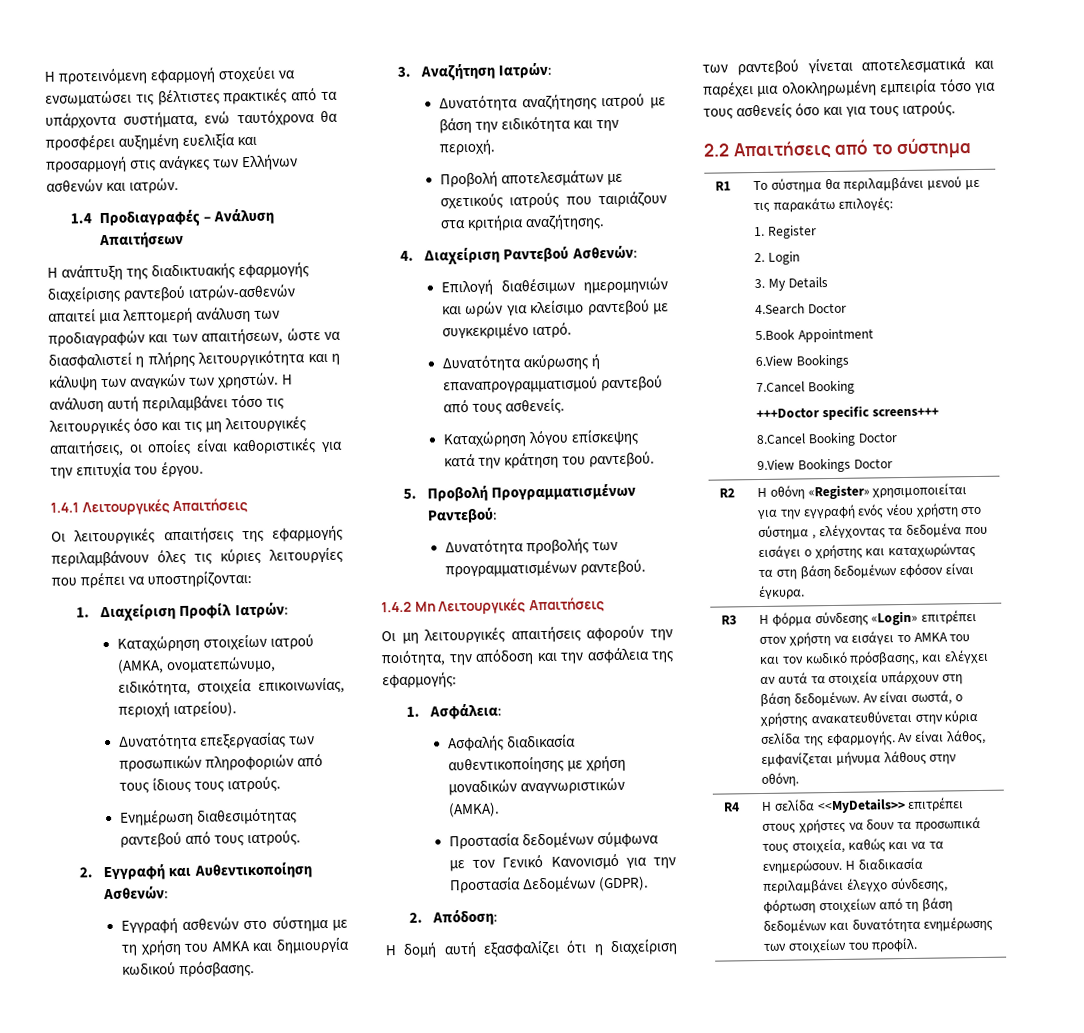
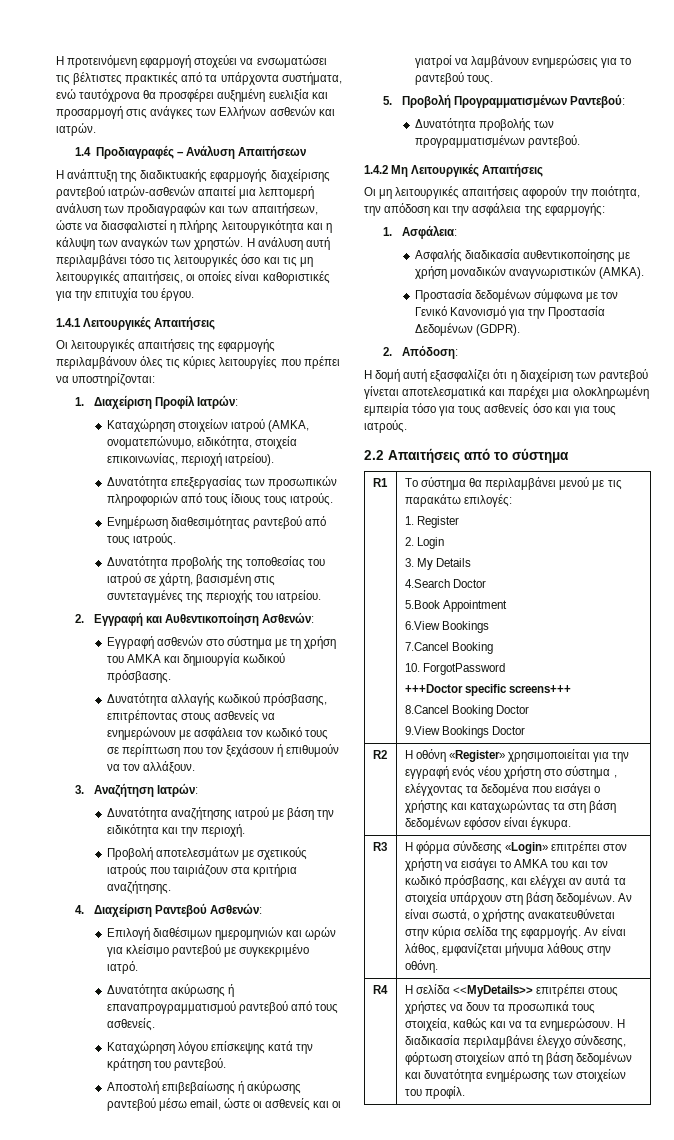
(302, 838) none -> [106,556,326,569] [106,573,276,586] [106,590,322,603] // Δυνατότητα προβολής της τοποθεσίας του ιατρού σε χάρτη, βασισμένη στις συντεταγμένες της περιοχής του ιατρείου.
(255, 969) none -> [106,693,327,706] [106,710,275,723] [106,727,329,740] [106,744,340,757] [106,761,195,774] // Δυνατότητα αλλαγής κωδικού πρόσβασης, επιτρέποντας στους ασθενείς να ενημερώνουν με ασφάλεια τον κωδικό τους σε περίπτωση που τον ξεχάσουν ή επιθυμούν να τον αλλάξουν.
(656, 459) none -> [106,1081,301,1094] [106,1098,342,1111] [414,55,632,68] [414,72,493,85] // Αποστολή επιβεβαίωσης ή ακύρωσης ραντεβού μέσω email, ώστε οι ασθενείς και οι γιατροί να λαμβάνουν ενημερώσεις για το ραντεβού τους.
(856, 387) none -> [404,663,506,675] // 10. ForgotPassword

